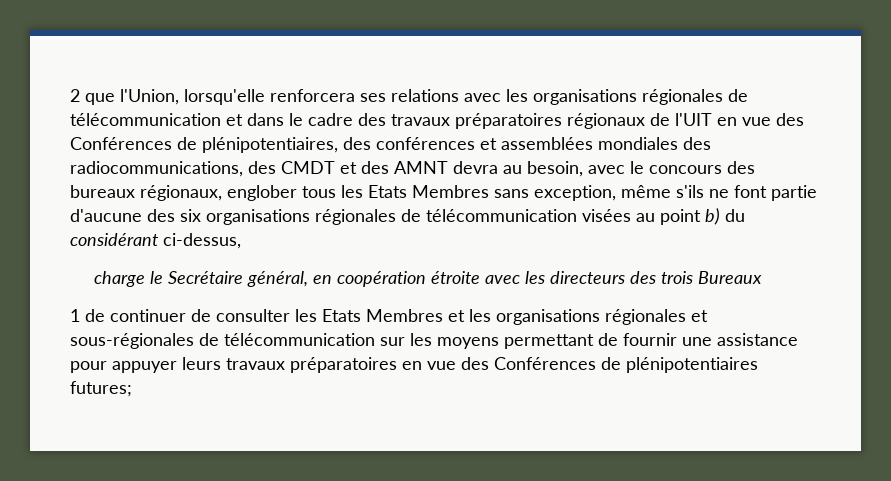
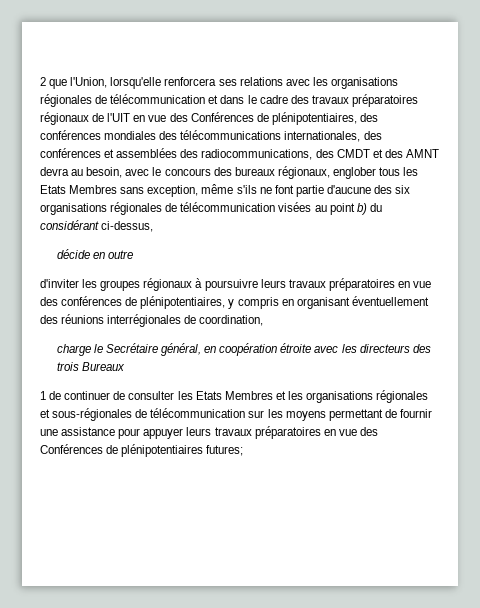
(475, 143) none -> [104,130,382,142] [40,148,101,158] mondiales des télécommunications internationales, des conférences
[598,137,678,150] mondiales -> (178, 153) none
(241, 241) none -> [56,249,133,259] [40,278,432,291] [40,296,429,309] [40,314,264,327] // décide en outre // d'inviter les groupes régionaux à poursuivre leurs travaux préparatoires en vue des conférences de plénipotentiaires, y compris en organisant éventuellement des réunions interrégionales de coordination,

